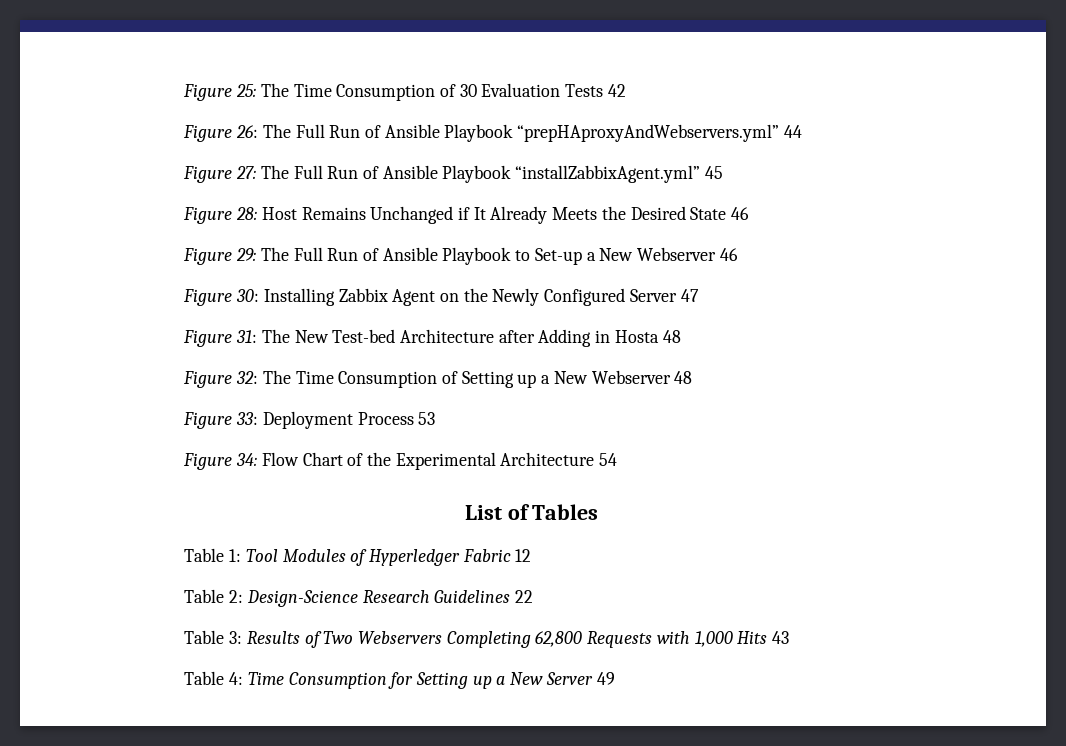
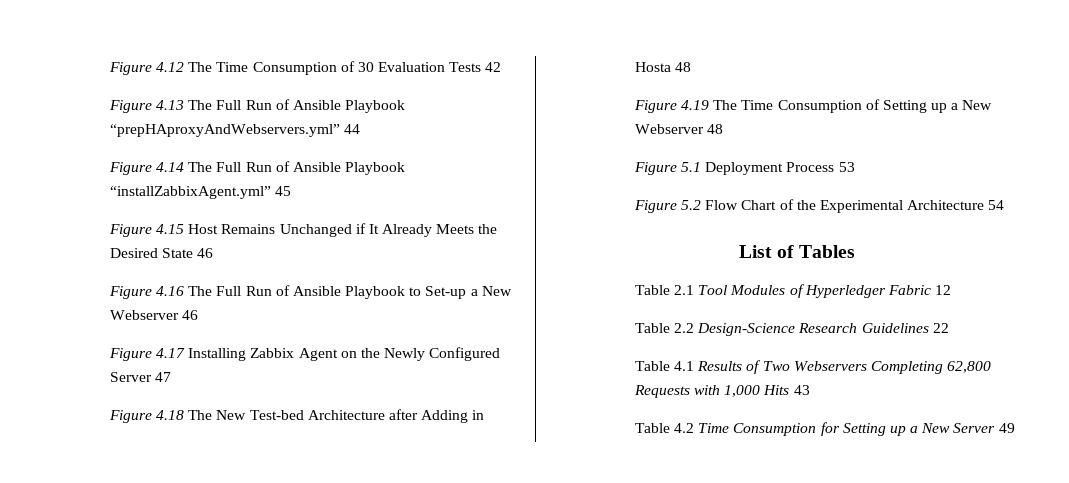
[183,84,257,101] Figure 25: -> [108,62,184,75] Figure 4.12
[236,125,259,138] 26: -> [155,100,184,110] 4.13
[236,166,257,179] 27: -> [155,162,184,172] 4.14
[236,207,258,220] 28: -> [155,224,184,234] 4.15
[236,248,257,261] 29: -> [155,286,184,296] 4.16
[236,289,260,302] 30: -> [155,348,185,358] 4.17
[236,330,258,343] 31: -> [155,410,184,420] 4.18
[236,371,259,384] 32: -> [680,100,709,110] 4.19
[236,412,259,425] 33: -> [680,162,701,172] 5.1
[236,453,258,466] 34: -> [680,200,701,210] 5.2
[229,549,242,562] 1: -> [673,285,694,295] 2.1
[229,590,244,603] 2: -> [673,323,694,333] 2.2
[229,631,243,644] 3: -> [673,361,694,371] 4.1
[229,672,244,685] 4: -> [673,423,694,433] 4.2

